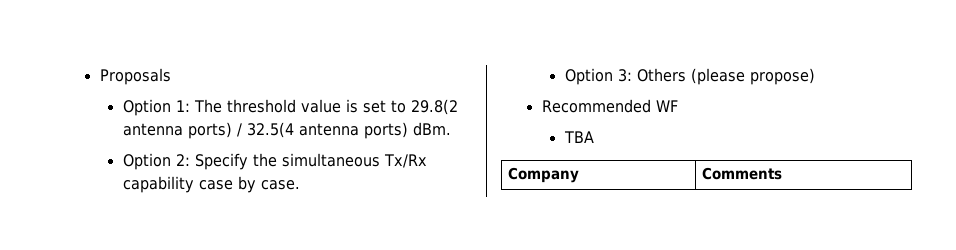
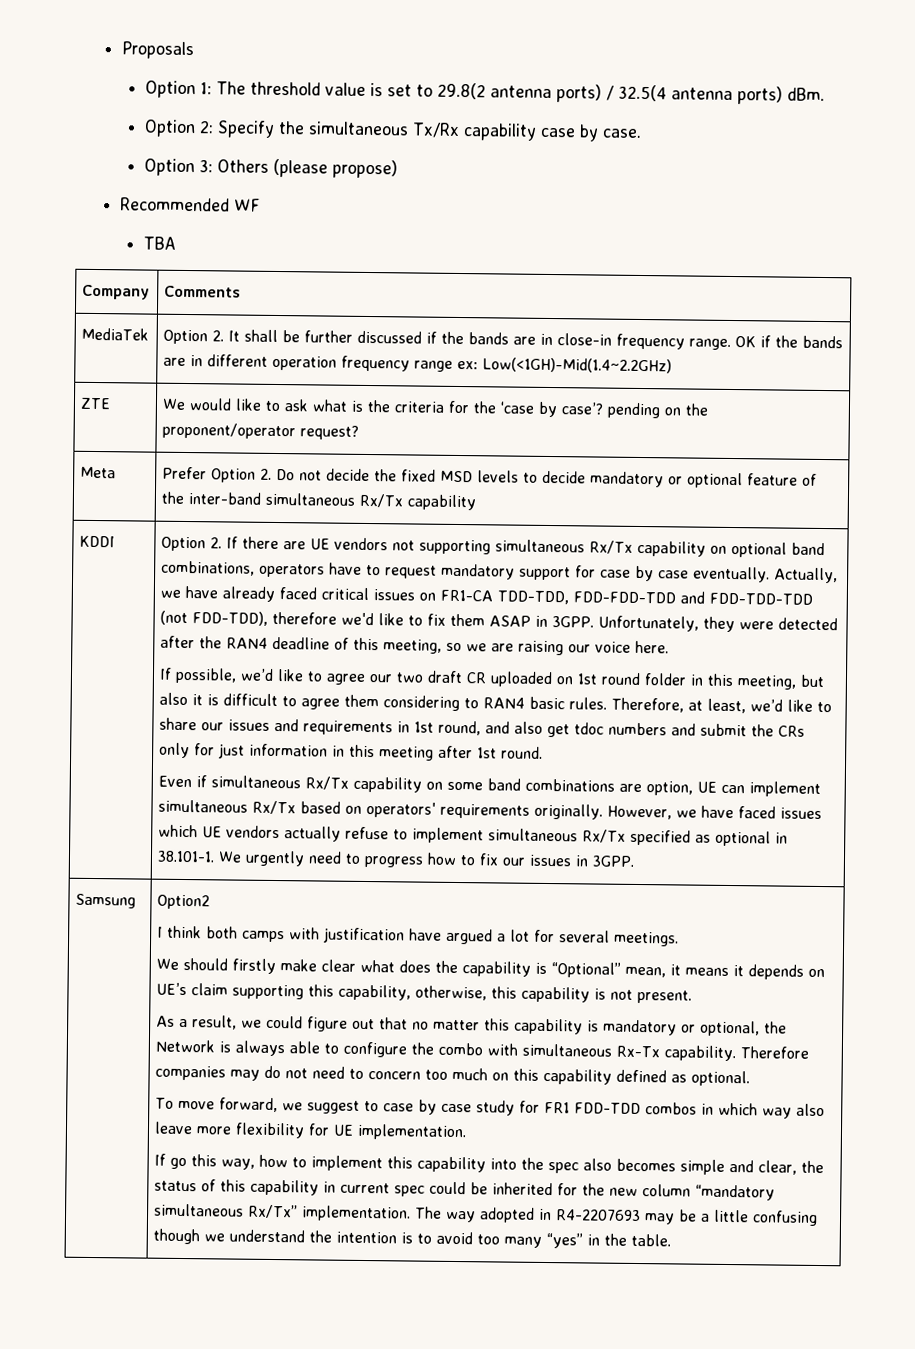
(782, 173) none -> [81,327,150,341] [163,329,844,350] [163,354,673,374] [80,397,112,410] [162,398,709,419] [162,422,360,440] [80,466,117,479] [162,466,818,489] [161,491,477,511] [79,535,116,548] [161,536,826,558] [161,560,839,584] [160,586,814,605] [160,610,839,633] [160,635,670,656] [159,667,826,690] [159,692,833,714] [159,717,806,738] [159,742,544,761] [158,775,822,798] [158,799,823,820] [158,824,789,847] [157,850,636,868] [75,893,137,909] [157,894,211,910] [157,925,680,947] [156,958,826,980] [156,982,693,1004] [156,1015,788,1037] [155,1039,810,1062] [155,1065,751,1087] [155,1097,826,1119] [154,1121,468,1141] [154,1153,825,1175] [154,1179,776,1201] [154,1203,819,1226] [153,1228,672,1249] // MediaTek | Option 2. It shall be further discussed if the bands are in close-in frequency range. OK if the bands are in different operation frequency range ex: Low(<1GH)-Mid(1.4~2.2GHz) // ZTE | We would like to ask what is the criteria for the ‘case by case’? pending on the proponent/operator request? // Meta | Prefer Option 2. Do not decide the fixed MSD levels to decide mandatory or optional feature of the inter-band simultaneous Rx/Tx capability // KDDI | Option 2. If there are UE vendors not supporting simultaneous Rx/Tx capability on optional band combinations, operators have to request mandatory support for case by case eventually. Actually, we have already faced critical issues on FR1-CA TDD-TDD, FDD-FDD-TDD and FDD-TDD-TDD (not FDD-TDD), therefore we'd like to fix them ASAP in 3GPP. Unfortunately, they were detected after the RAN4 deadline of this meeting, so we are raising our voice here. // If possible, we’d like to agree our two draft CR uploaded on 1st round folder in this meeting, but also it is difficult to agree them considering to RAN4 basic rules. Therefore, at least, we’d like to share our issues and requirements in 1st round, and also get tdoc numbers and submit the CRs only for just information in this meeting after 1st round. // Even if simultaneous Rx/Tx capability on some band combinations are option, UE can implement simultaneous Rx/Tx based on operators' requirements originally. However, we have faced issues which UE vendors actually refuse to implement simultaneous Rx/Tx specified as optional in 38.101-1. We urgently need to progress how to fix our issues in 3GPP. // Samsung | Option2 // I think both camps with justification have argued a lot for several meetings. // We should firstly make clear what does the capability is “Optional” mean, it means it depends on UE’s claim supporting this capability, otherwise, this capability is not present. // As a result, we could figure out that no matter this capability is mandatory or optional, the Network is always able to configure the combo with simultaneous Rx-Tx capability. Therefore companies may do not need to concern too much on this capability defined as optional. // To move forward, we suggest to case by case study for FR1 FDD-TDD combos in which way also leave more flexibility for UE implementation. // If go this way, how to implement this capability into the spec also becomes simple and clear, the status of this capability in current spec could be inherited for the new column “mandatory simultaneous Rx/Tx” implementation. The way adopted in R4-2207693 may be a little confusing though we understand the intention is to avoid too many “yes” in the table.

